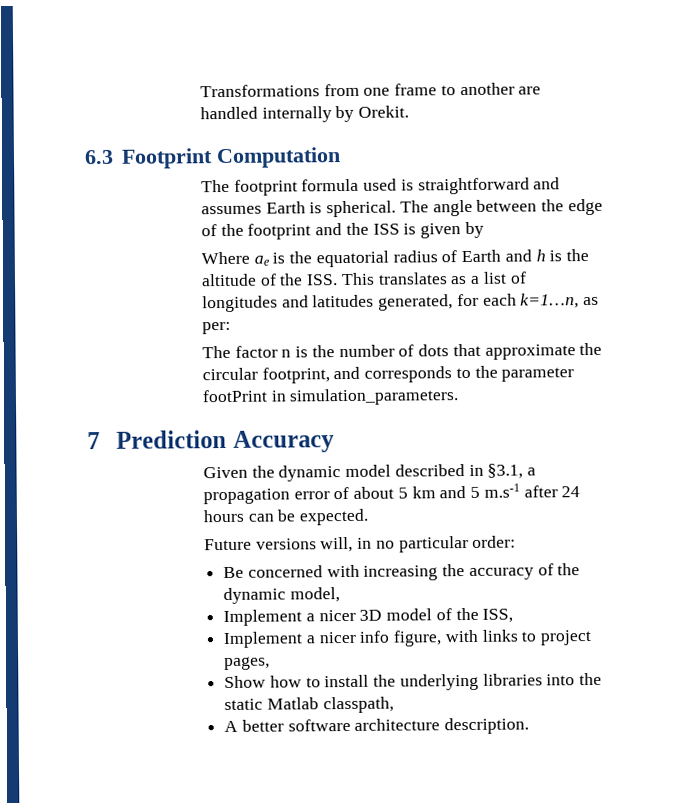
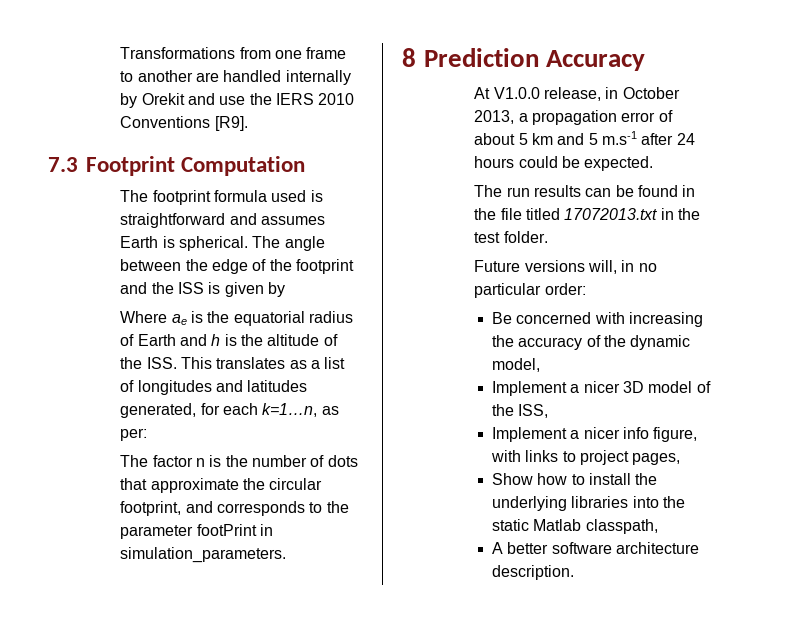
[358,105,410,118] [84,149,114,165] Orekit. // 6.3 -> [141,93,355,105] [120,116,248,131] [48,157,78,172] Orekit and use the IERS 2010 Conventions [R9]. // 7.3
[87,432,100,450] 7 -> [402,48,416,67] 8
[202,463,524,482] Given the dynamic model described in §3.1, -> [474,87,680,101] [474,110,515,124] At V1.0.0 release, in October 2013,
[247,508,370,526] can be expected. -> [518,156,654,171] [474,185,696,197] [474,208,700,220] [474,231,548,243] could be expected. // The run results can be found in the file titled 17072013.txt in the test folder.

